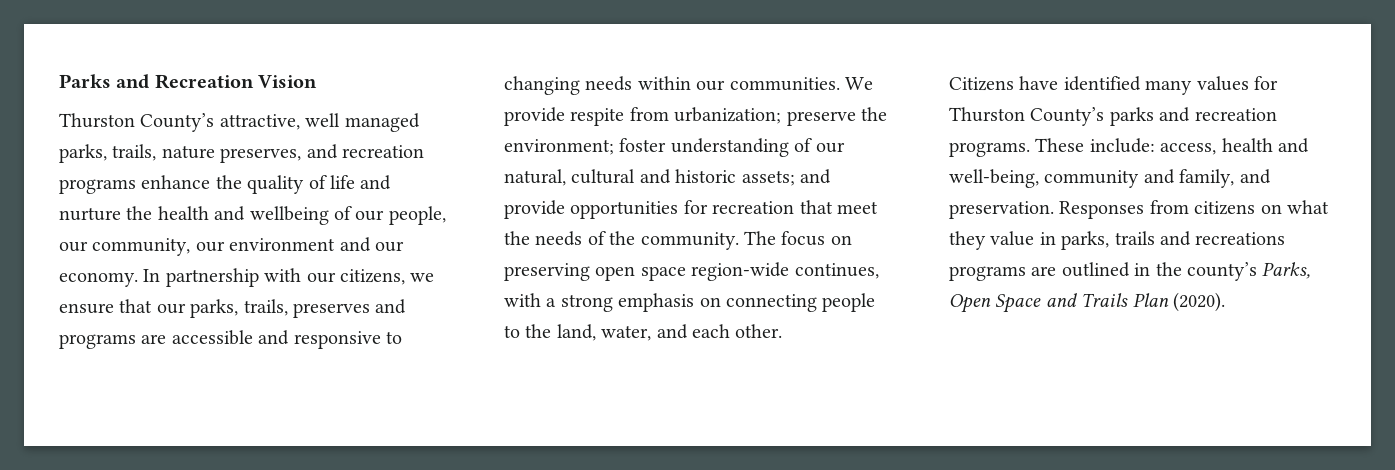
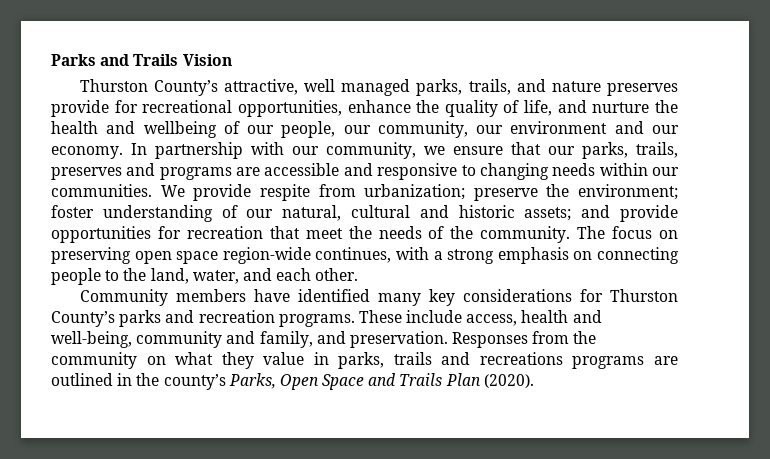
[154,74,254,89] Recreation -> [133,54,179,66] Trails
[161,144,424,163] [59,179,136,194] nature preserves, and recreation programs -> [516,79,679,96] [51,100,342,117] and nature preserves provide for recreational opportunities,
[330,175,355,189] life -> [524,100,553,116] life,
[340,269,405,285] citizens, -> [326,142,416,159] community,
[949,77,1014,91] Citizens -> [79,289,246,306] Community members
[1196,76,1249,91] values -> [428,289,572,306] key considerations
[1089,138,1155,153] include: -> [406,310,463,323] include
[1194,201,1256,215] citizens -> [573,331,597,344] [51,352,137,369] the community

